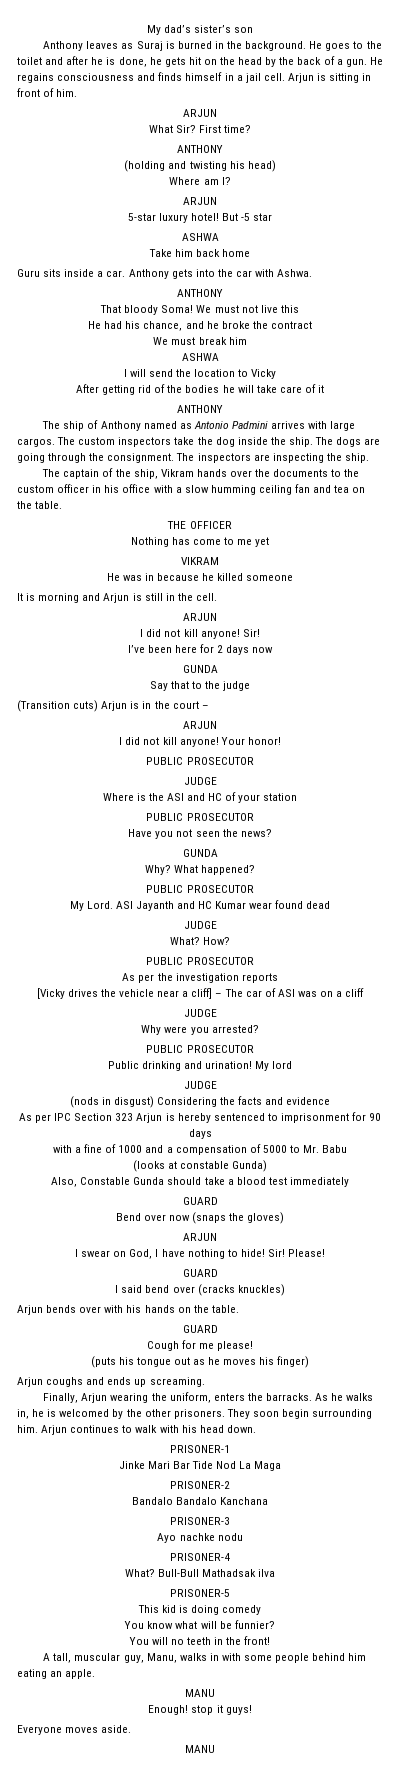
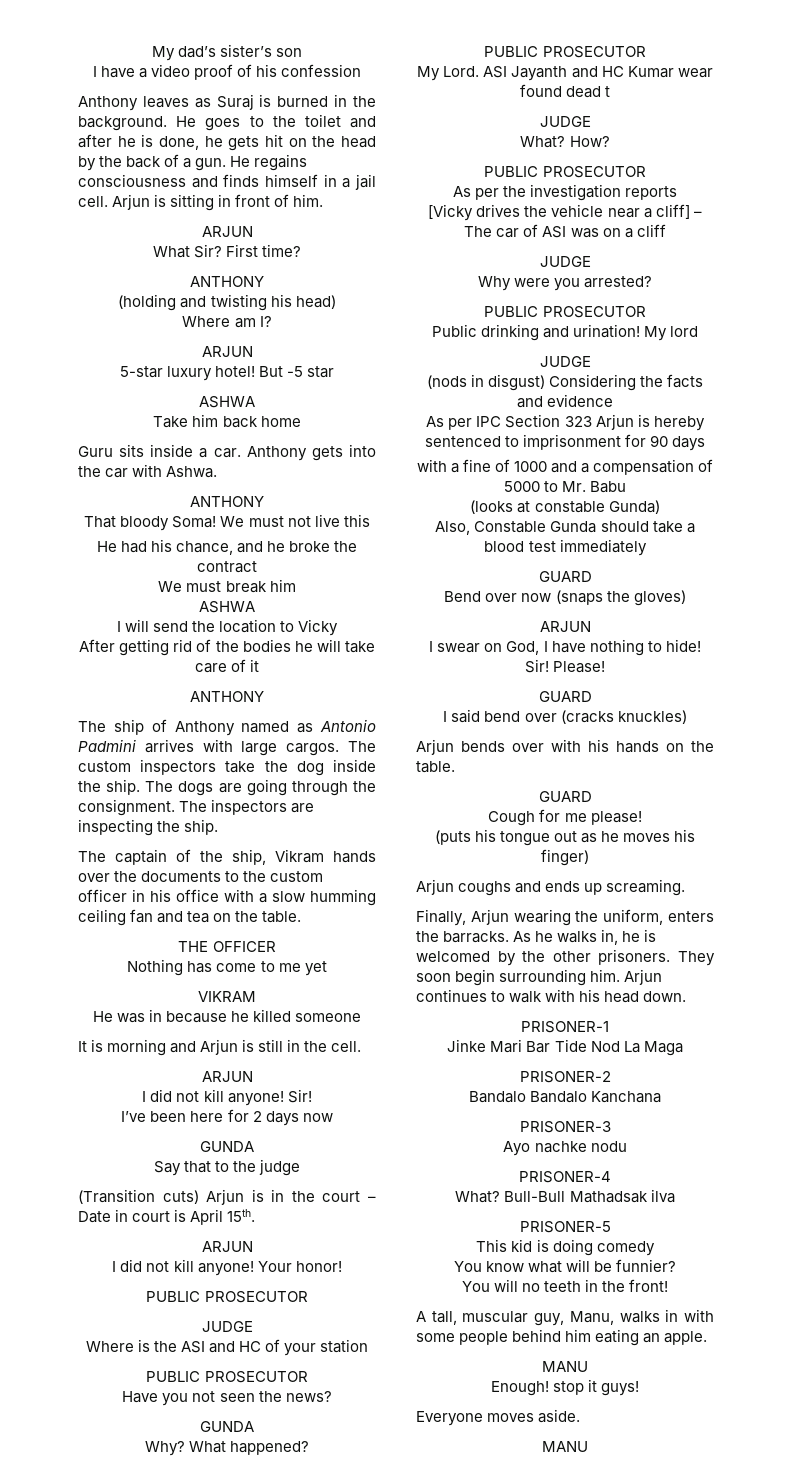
(254, 30) none -> [92,64,362,80] // I have a video proof of his confession
(209, 707) none -> [78,1209,256,1225] Date in court is April 15th.
(331, 905) none -> [605,86,611,97] t

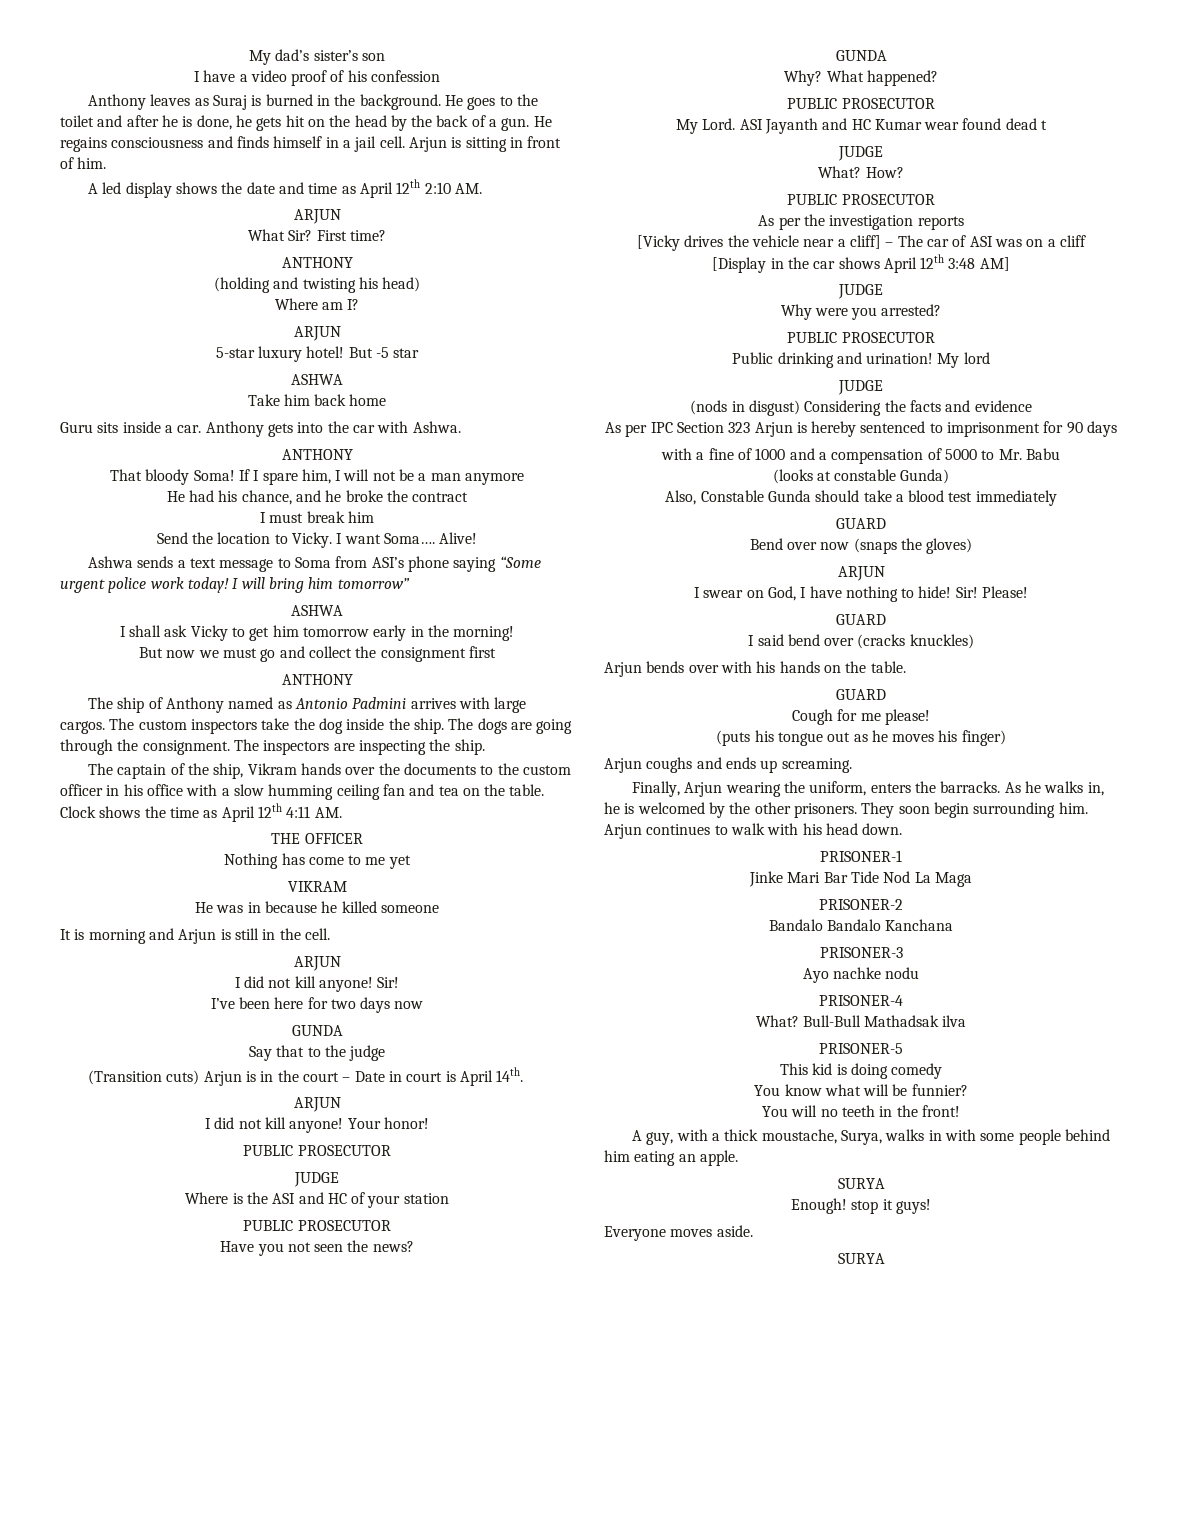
(324, 200) none -> [88,179,482,198] // A led display shows the date and time as April 12th 2:10 AM.
[220,514,370,527] We must not live this -> [238,469,525,485] If I spare him, I will not be a man anymore
[158,581,183,592] We -> [260,512,267,523] I
[199,601,255,613] [116,619,339,636] [79,639,375,656] [194,659,260,673] ASHWA // I will send the location to Vicky // After getting rid of the bodies he will take care of it -> [156,532,478,548] [88,556,541,572] [60,577,410,593] [291,605,343,616] [119,625,515,641] [139,646,496,662] Send the location to Vicky. I want Soma…. Alive! // Ashwa sends a text message to Soma from ASI’s phone saying “Some urgent police work today! I will bring him tomorrow” // ASHWA // I shall ask Vicky to get him tomorrow early in the morning! // But now we must go and collect the consignment first
(302, 917) none -> [60,803,342,822] Clock shows the time as April 12th 4:11 AM.
[252,1111,262,1122] 2 -> [330,999,356,1009] two
[227,1209,256,1222] 15th. -> [496,1067,524,1082] 14th.
(666, 230) none -> [712,254,1010,273] // [Display in the car shows April 12th 3:48 AM]
[431,1311,614,1326] tall, muscular guy, Manu, -> [646,1129,882,1145] guy, with a thick moustache, Surya,
[542,1361,588,1372] MANU -> [837,1178,885,1189] SURYA
[542,1441,588,1452] MANU -> [837,1253,885,1264] SURYA

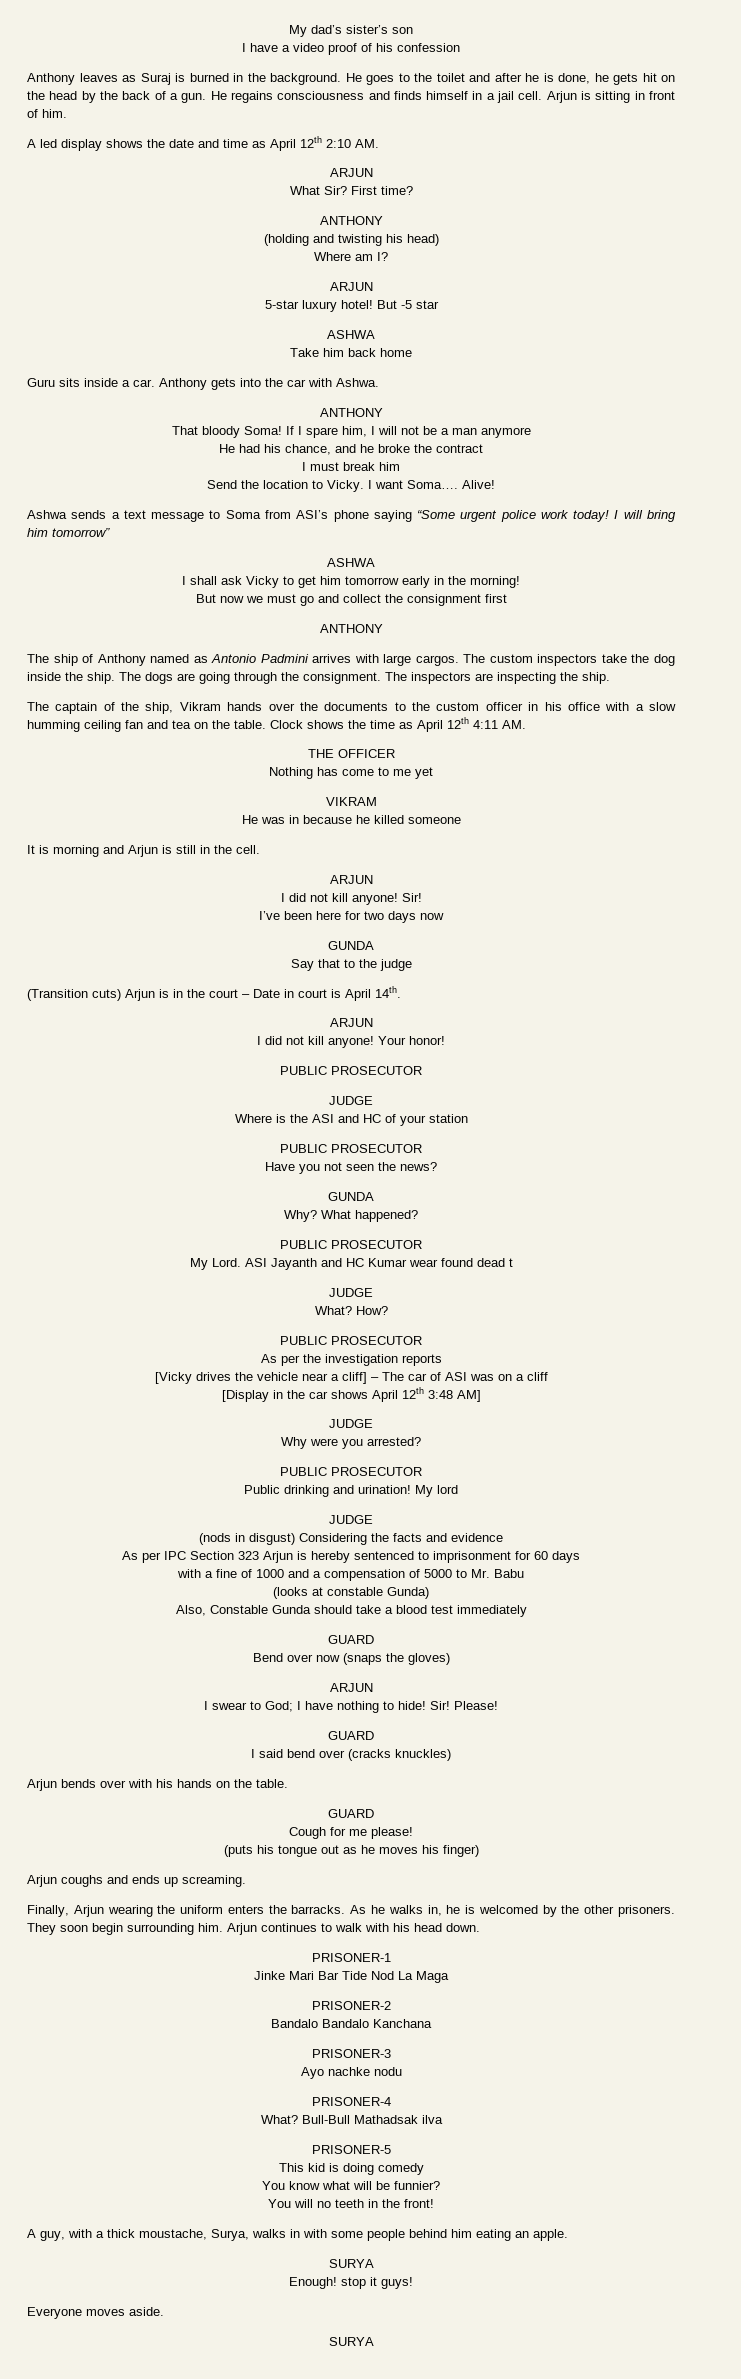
[1066,422,1083,434] 90 -> [534,1551,548,1560] 60
[746,586,796,601] on God, -> [250,1701,293,1712] to God;
[809,781,867,796] uniform, -> [180,1905,224,1914] uniform

